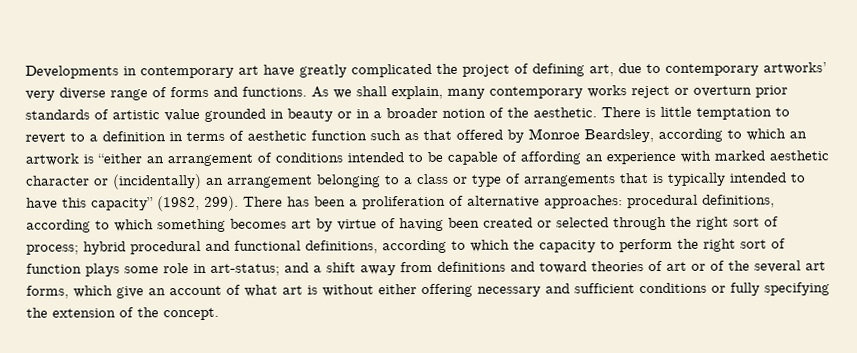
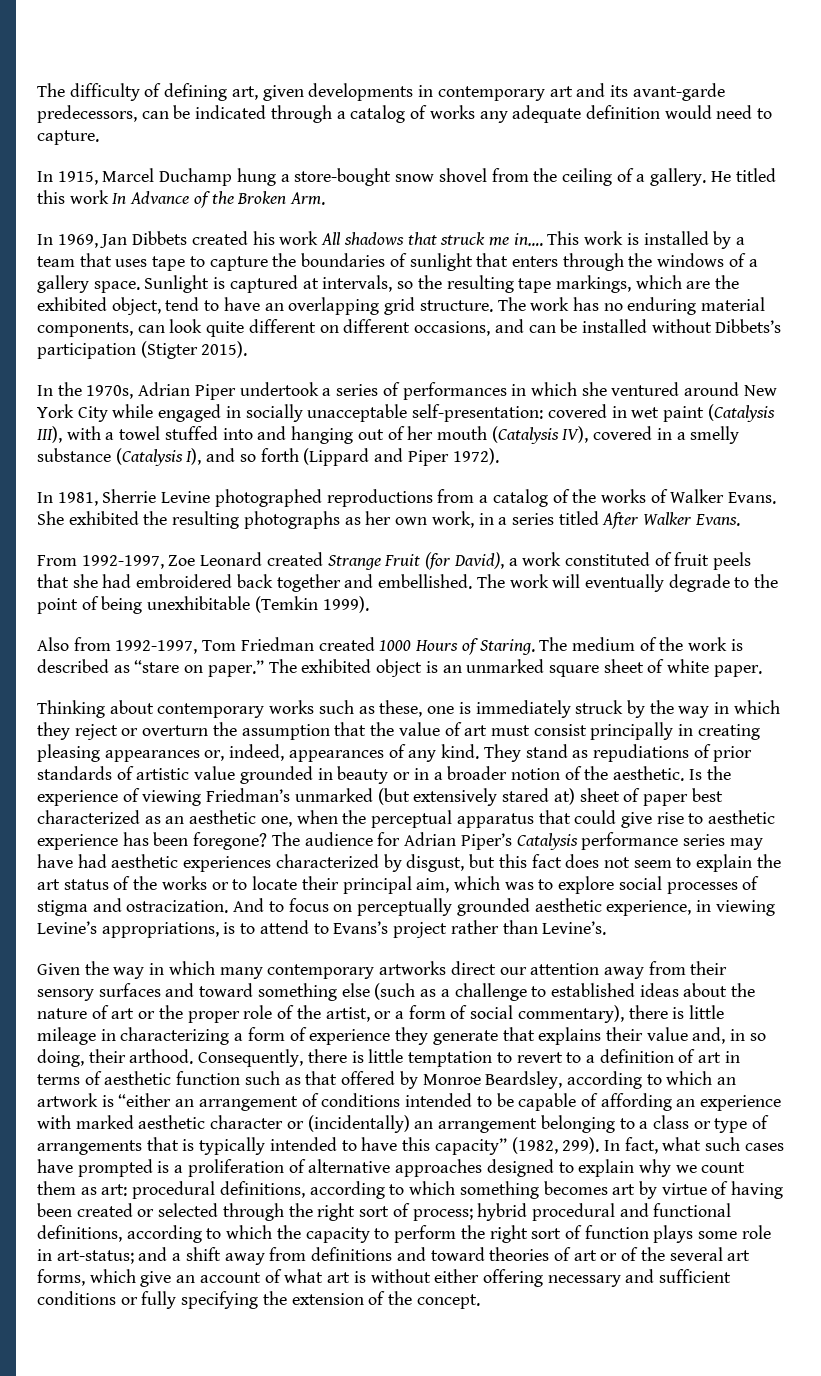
[25,62,827,79] [25,85,752,101] Developments in contemporary art have greatly complicated the project of defining art, due to contemporary artworks’ very diverse range of forms and functions. As we shall explain, many contemporary works reject or overturn -> [37,83,725,101] [37,105,773,123] [37,130,99,145] [37,168,776,186] [37,190,326,208] [37,231,746,249] [37,253,758,271] [37,275,740,293] [37,297,766,315] [37,319,782,337] [37,341,248,359] [37,382,777,400] [37,404,775,422] [37,426,740,444] [37,448,499,466] [37,489,777,507] [37,511,740,529] [37,552,752,570] [37,574,779,592] [37,596,369,614] [37,637,743,655] [37,659,762,677] [37,700,780,718] [37,722,760,740] [37,744,711,762] The difficulty of defining art, given developments in contemporary art and its avant-garde predecessors, can be indicated through a catalog of works any adequate definition would need to capture. // In 1915, Marcel Duchamp hung a store-bought snow shovel from the ceiling of a gallery. He titled this work In Advance of the Broken Arm. // In 1969, Jan Dibbets created his work All shadows that struck me in…. This work is installed by a team that uses tape to capture the boundaries of sunlight that enters through the windows of a gallery space. Sunlight is captured at intervals, so the resulting tape markings, which are the exhibited object, tend to have an overlapping grid structure. The work has no enduring material components, can look quite different on different occasions, and can be installed without Dibbets’s participation (Stigter 2015). // In the 1970s, Adrian Piper undertook a series of performances in which she ventured around New York City while engaged in socially unacceptable self-presentation: covered in wet paint (Catalysis III), with a towel stuffed into and hanging out of her mouth (Catalysis IV), covered in a smelly substance (Catalysis I), and so forth (Lippard and Piper 1972). // In 1981, Sherrie Levine photographed reproductions from a catalog of the works of Walker Evans. She exhibited the resulting photographs as her own work, in a series titled After Walker Evans. // From 1992-1997, Zoe Leonard created Strange Fruit (for David), a work constituted of fruit peels that she had embroidered back together and embellished. The work will eventually degrade to the point of being unexhibitable (Temkin 1999). // Also from 1992-1997, Tom Friedman created 1000 Hours of Staring. The medium of the work is described as “stare on paper.” The exhibited object is an unmarked square sheet of white paper. // Thinking about contemporary works such as these, one is immediately struck by the way in which they reject or overturn the assumption that the value of art must consist principally in creating pleasing appearances or, indeed, appearances of any kind. They stand as repudiations of
[601,107,641,118] There -> [688,766,731,780] [37,788,723,806] [37,810,776,828] [37,832,763,850] [37,854,781,872] [37,876,760,894] [37,898,775,916] [37,920,607,938] [37,961,728,979] [37,983,756,1001] [37,1005,725,1023] [37,1027,766,1045] [37,1049,347,1067] Is the experience of viewing Friedman’s unmarked (but extensively stared at) sheet of paper best characterized as an aesthetic one, when the perceptual apparatus that could give rise to aesthetic experience has been foregone? The audience for Adrian Piper’s Catalysis performance series may have had aesthetic experiences characterized by disgust, but this fact does not seem to explain the art status of the works or to locate their principal aim, which was to explore social processes of stigma and ostracization. And to focus on perceptually grounded aesthetic experience, in viewing Levine’s appropriations, is to attend to Evans’s project rather than Levine’s. // Given the way in which many contemporary artworks direct our attention away from their sensory surfaces and toward something else (such as a challenge to established ideas about the nature of art or the proper role of the artist, or a form of social commentary), there is little mileage in characterizing a form of experience they generate that explains their value and, in so doing, their arthood. Consequently, there
(166, 136) none -> [678,1049,722,1063] of art
[243,195,623,210] There has been a proliferation of alternative approaches: -> [603,1137,784,1154] [37,1159,746,1177] [37,1181,128,1196] In fact, what such cases have prompted is a proliferation of alternative approaches designed to explain why we count them as art:

